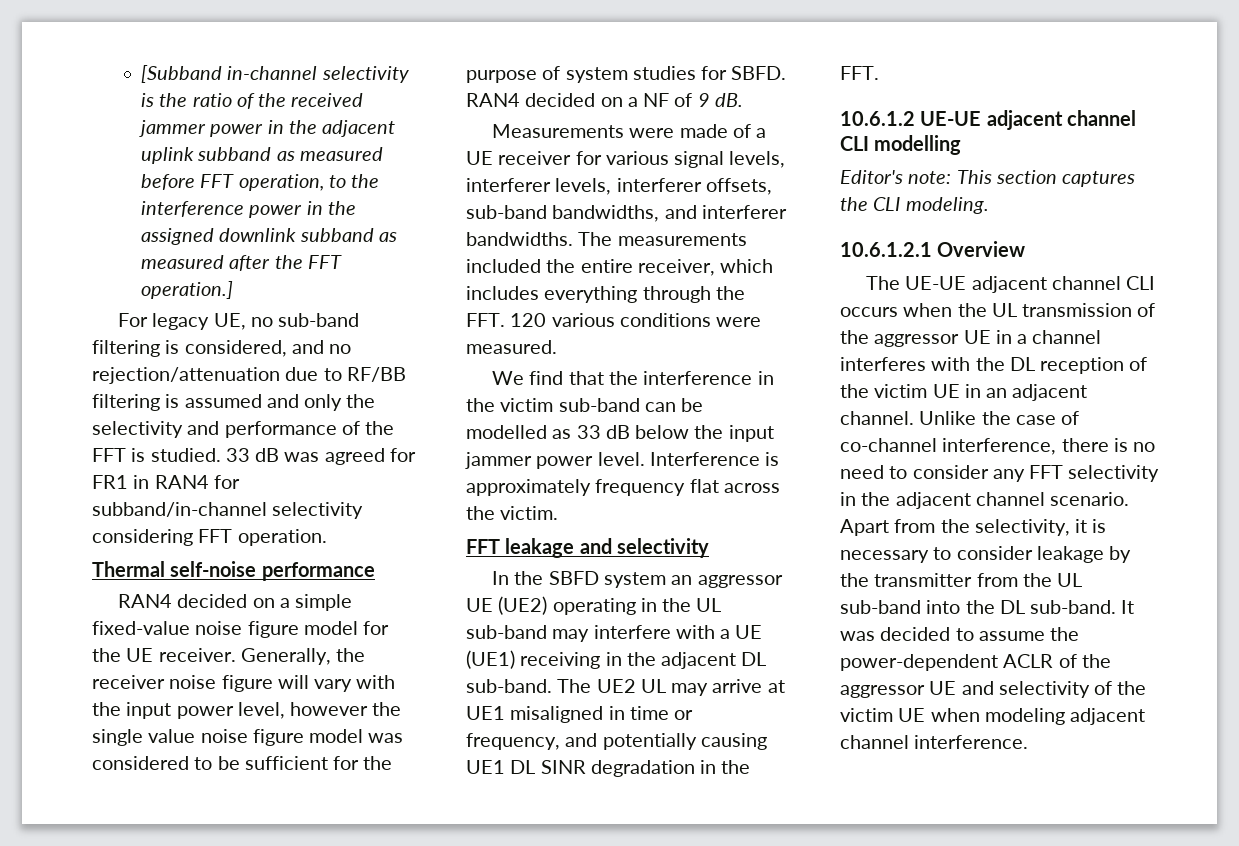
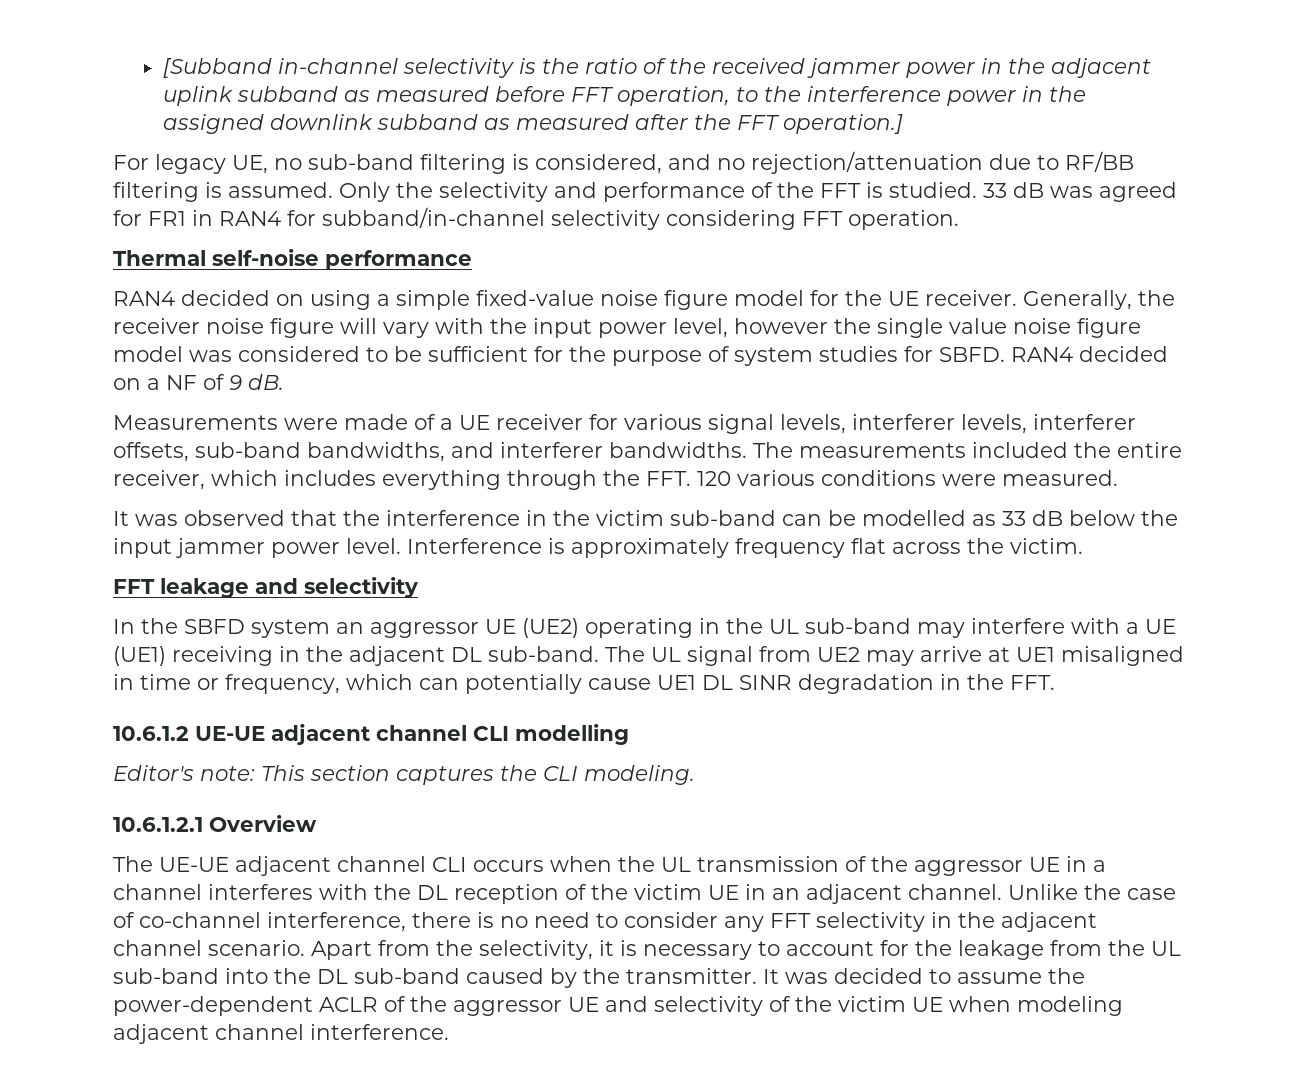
[184,394,343,411] assumed and only -> [228,182,390,202] assumed. Only
(275, 603) none -> [310,290,371,310] using
[492,371,564,385] We find -> [113,510,285,526] It was observed
[596,679,666,693] UE2 UL -> [651,646,860,666] UL signal from UE2
[565,733,767,750] and potentially causing -> [346,674,651,694] which can potentially cause
[956,546,1132,563] [840,573,973,587] consider leakage by the transmitter -> [786,940,1044,960] account for the leakage
[1030,600,1117,614] sub-band. -> [354,968,757,988] sub-band caused by the transmitter.

